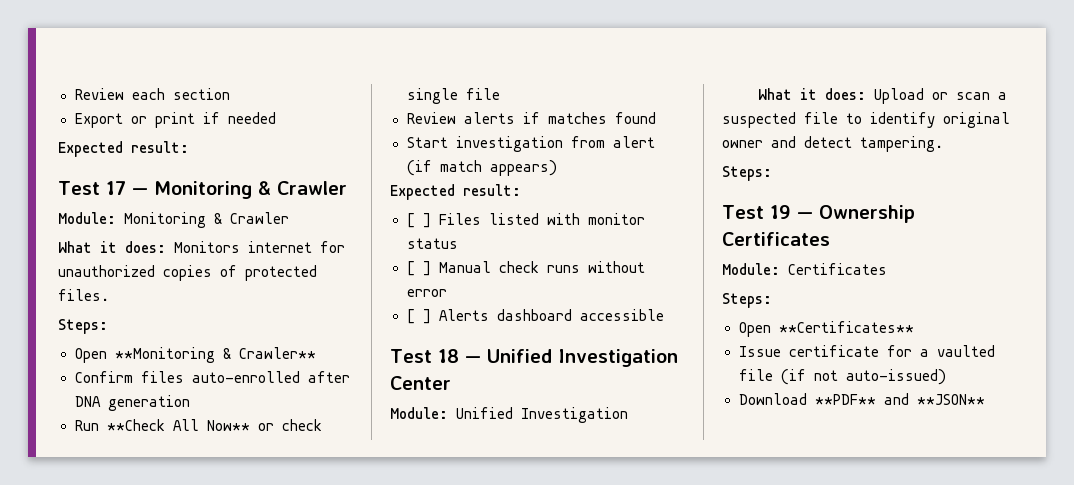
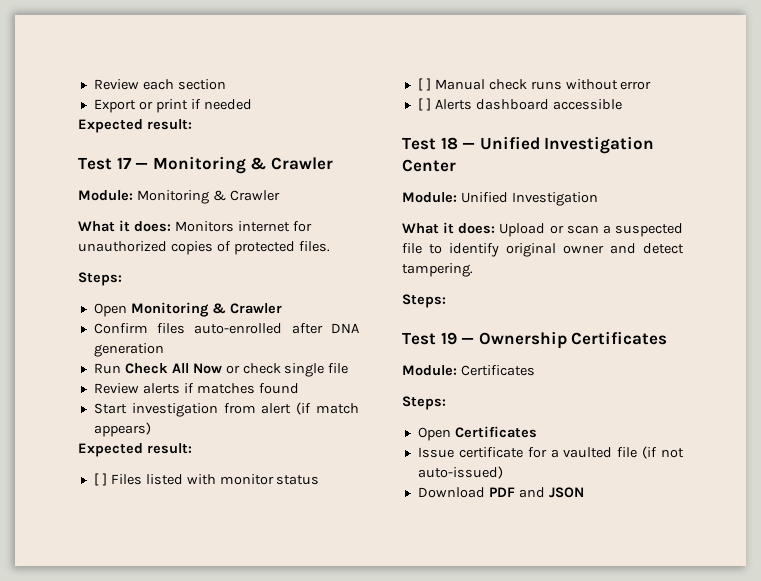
[114,347,316,363] **Monitoring & Crawler** -> [130,302,282,317] Monitoring & Crawler
[106,419,250,431] **Check All Now** -> [124,363,222,374] Check All Now
[778,321,914,333] **Certificates** -> [454,426,537,438] Certificates
[814,393,985,405] **PDF** and **JSON** -> [488,487,584,498] PDF and JSON

